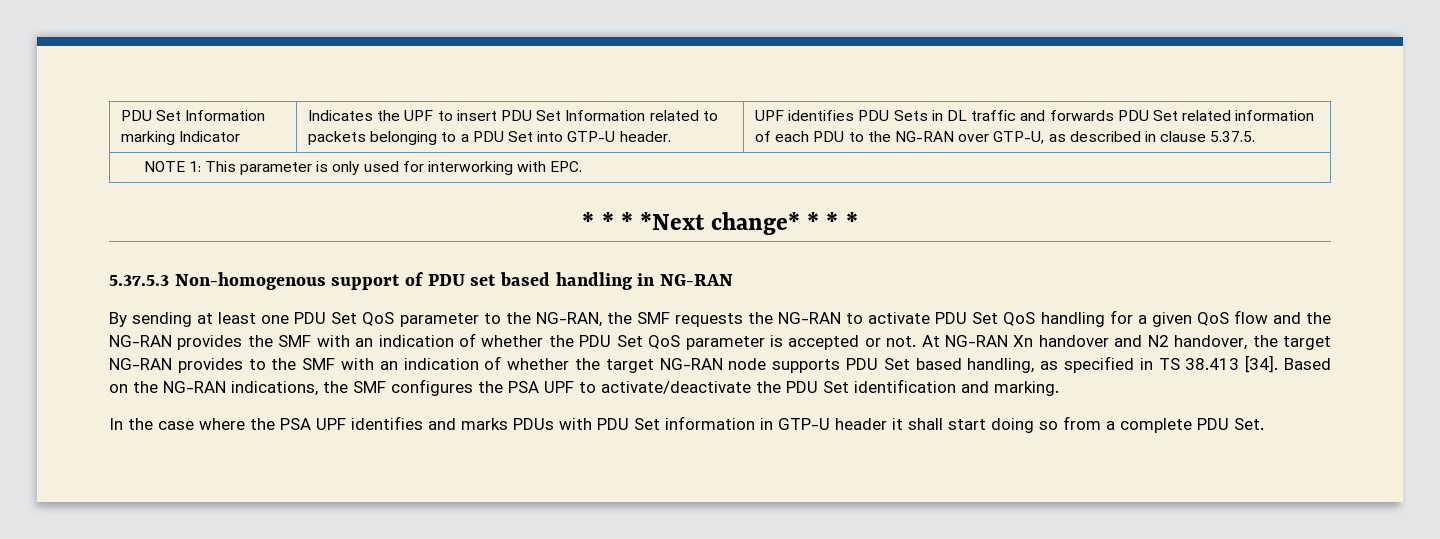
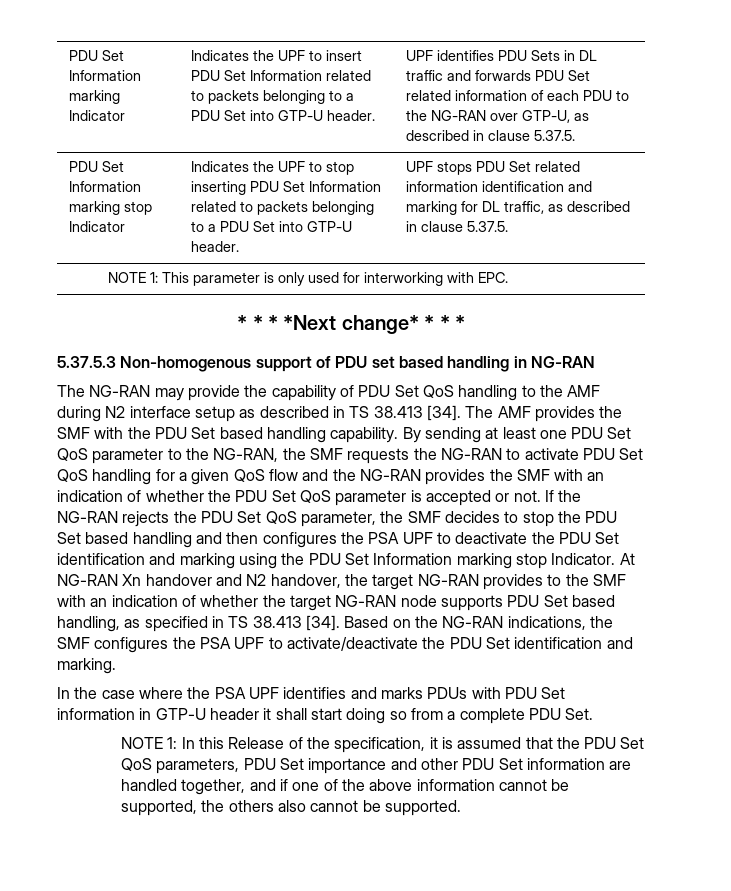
(1256, 136) none -> [69,161,125,172] [69,181,142,192] [69,201,153,215] [69,221,126,232] [191,161,355,175] [191,181,382,195] [191,201,375,215] [191,221,353,232] [191,241,240,252] [406,161,581,175] [406,181,593,192] [406,201,631,215] [406,221,509,232] // PDU Set Information marking stop Indicator | Indicates the UPF to stop inserting PDU Set Information related to packets belonging to a PDU Set into GTP-U header. | UPF stops PDU Set related information identification and marking for DL traffic, as described in clause 5.37.5.
(734, 280) none -> [57,385,601,401] [57,405,623,422] [57,427,399,443] The NG-RAN may provide the capability of PDU Set QoS handling to the AMF during N2 interface setup as described in TS 38.413 [34]. The AMF provides the SMF with the PDU Set based handling capability.
(917, 341) none -> [544,490,582,502] [57,511,618,527] [57,532,620,548] [57,553,616,569] If the NG-RAN rejects the PDU Set QoS parameter, the SMF decides to stop the PDU Set based handling and then configures the PSA UPF to deactivate the PDU Set identification and marking using the PDU Set Information marking stop Indicator.
(1264, 424) none -> [120,737,645,753] [120,758,632,774] [120,779,570,795] [120,800,461,816] // NOTE 1: In this Release of the specification, it is assumed that the PDU Set QoS parameters, PDU Set importance and other PDU Set information are handled together, and if one of the above information cannot be supported, the others also cannot be supported.

